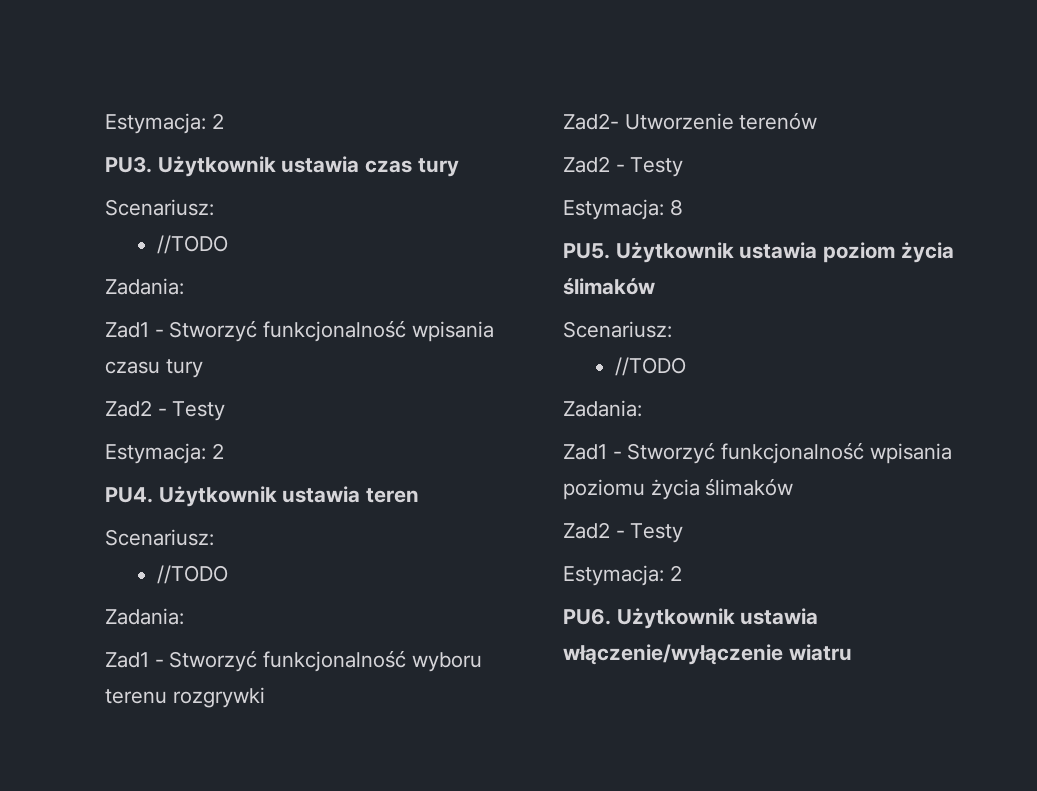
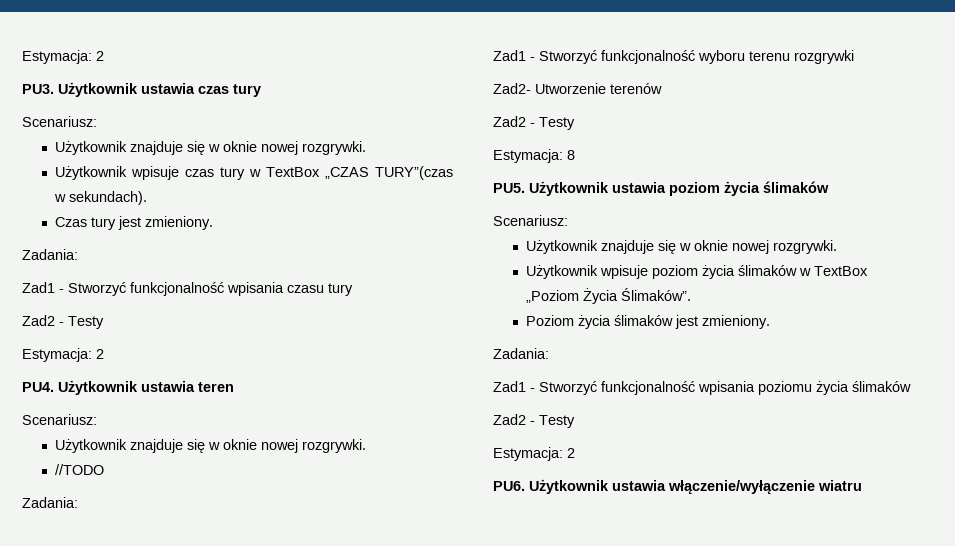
[157,235,229,254] //TODO -> [55,141,367,155] [55,166,453,180] [54,191,148,205] [55,216,214,230] Użytkownik znajduje się w oknie nowej rozgrywki. // Użytkownik wpisuje czas tury w TextBox „CZAS TURY”(czas w sekundach). // Czas tury jest zmieniony.
(214, 537) none -> [55,439,367,453] // Użytkownik znajduje się w oknie nowej rozgrywki.
[615,357,687,376] //TODO -> [526,240,838,254] [526,265,869,279] [526,288,692,304] [526,315,771,329] Użytkownik znajduje się w oknie nowej rozgrywki. // Użytkownik wpisuje poziom życia ślimaków w TextBox „Poziom Życia Ślimaków”. // Poziom życia ślimaków jest zmieniony.

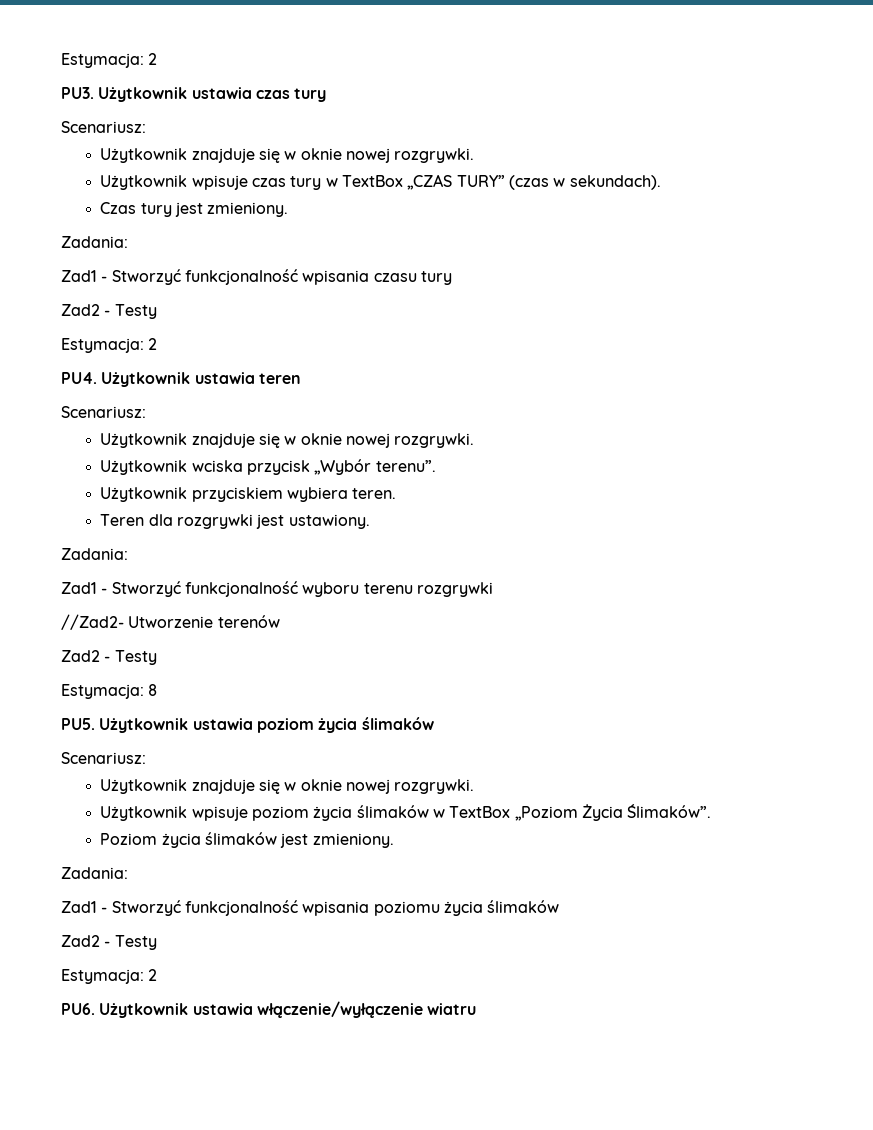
[375,166,453,180] TURY”(czas -> [456,175,549,190] TURY” (czas
[55,464,105,475] //TODO -> [100,459,436,475] [100,487,397,502] [100,514,370,529] Użytkownik wciska przycisk „Wybór terenu”. // Użytkownik przyciskiem wybiera teren. // Teren dla rozgrywki jest ustawiony.
[493,83,531,94] Zad2- -> [61,614,124,630] //Zad2-

